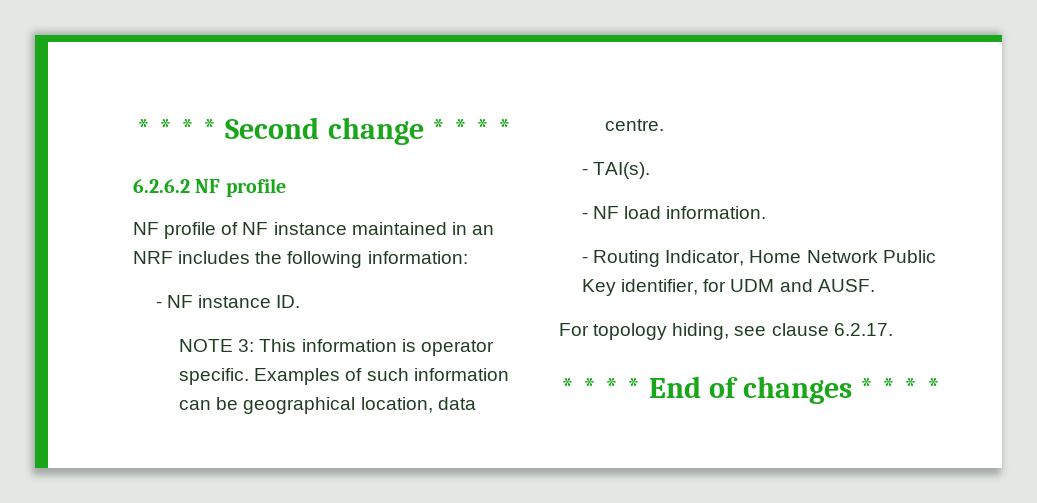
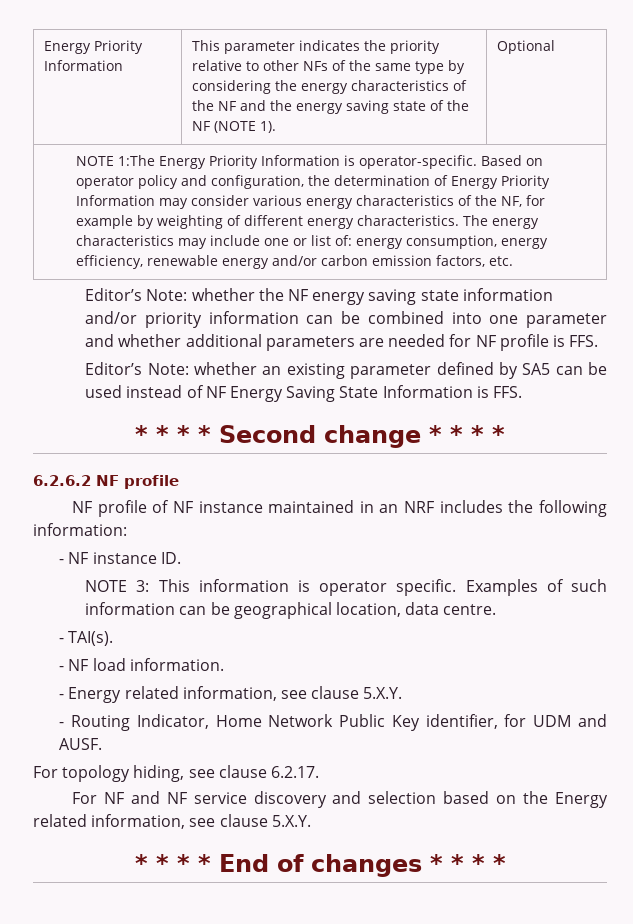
(137, 129) none -> [44,40,144,54] [44,60,124,71] [192,40,441,54] [192,60,466,74] [192,80,468,94] [192,100,470,114] [192,121,277,133] [497,40,556,54] [75,155,543,169] [75,175,550,189] [75,195,545,209] [75,215,539,229] [75,235,548,249] [75,255,513,269] [85,288,553,305] [85,311,607,328] [85,334,599,351] [85,362,607,379] [85,385,522,402] Energy Priority Information | This parameter indicates the priority relative to other NFs of the same type by considering the energy characteristics of the NF and the energy saving state of the NF (NOTE 1). | Optional // NOTE 1:The Energy Priority Information is operator-specific. Based on operator policy and configuration, the determination of Energy Priority Information may consider various energy characteristics of the NF, for example by weighting of different energy characteristics. The energy characteristics may include one or list of: energy consumption, energy efficiency, renewable energy and/or carbon emission factors, etc. // Editor’s Note: whether the NF energy saving state information and/or priority information can be combined into one parameter and whether additional parameters are needed for NF profile is FFS. // Editor’s Note: whether an existing parameter defined by SA5 can be used instead of NF Energy Saving State Information is FFS. //
(767, 212) none -> [59,686,403,703] // - Energy related information, see clause 5.X.Y.
(893, 329) none -> [72,791,608,808] [33,814,311,829] // For NF and NF service discovery and selection based on the Energy related information, see clause 5.X.Y.

